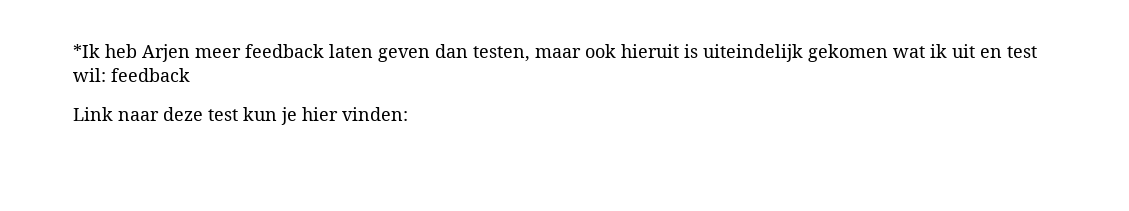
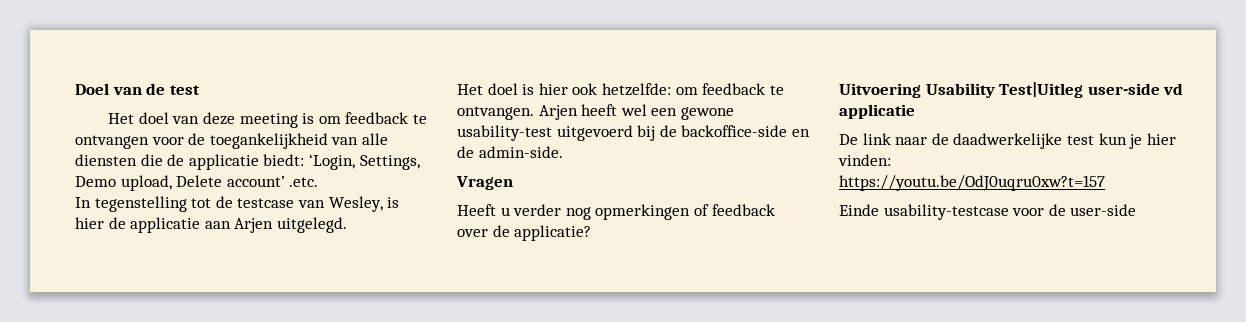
[73,44,1037,62] [73,68,190,82] [73,107,203,121] *Ik heb Arjen meer feedback laten geven dan testen, maar ook hieruit is uiteindelijk gekomen wat ik uit en test wil: feedback // Link naar deze -> [75,83,200,95] [108,112,427,128] [75,133,388,149] [75,154,420,170] [75,175,319,191] [75,196,400,212] [75,217,347,233] [457,83,784,96] [457,104,734,120] [457,125,810,141] [457,146,563,158] [456,176,513,190] [457,204,775,220] [457,225,592,241] [839,82,1184,98] [839,104,915,119] [839,133,1063,149] Doel van de test // Het doel van deze meeting is om feedback te ontvangen voor de toegankelijkheid van alle diensten die de applicatie biedt: ‘Login, Settings, Demo upload, Delete account’ .etc. // In tegenstelling tot de testcase van Wesley, is hier de applicatie aan Arjen uitgelegd. // Het doel is hier ook hetzelfde: om feedback te ontvangen. Arjen heeft wel een gewone usability-test uitgevoerd bij de backoffice-side en de admin-side. // Vragen // Heeft u verder nog opmerkingen of feedback over de applicatie? // Uitvoering Usability Test|Uitleg user-side vd applicatie // De link naar de daadwerkelijke
(408, 114) none -> [839,175,1105,191] [839,204,1137,220] // https://youtu.be/OdJ0uqru0xw?t=157 // Einde usability-testcase voor de user-side

